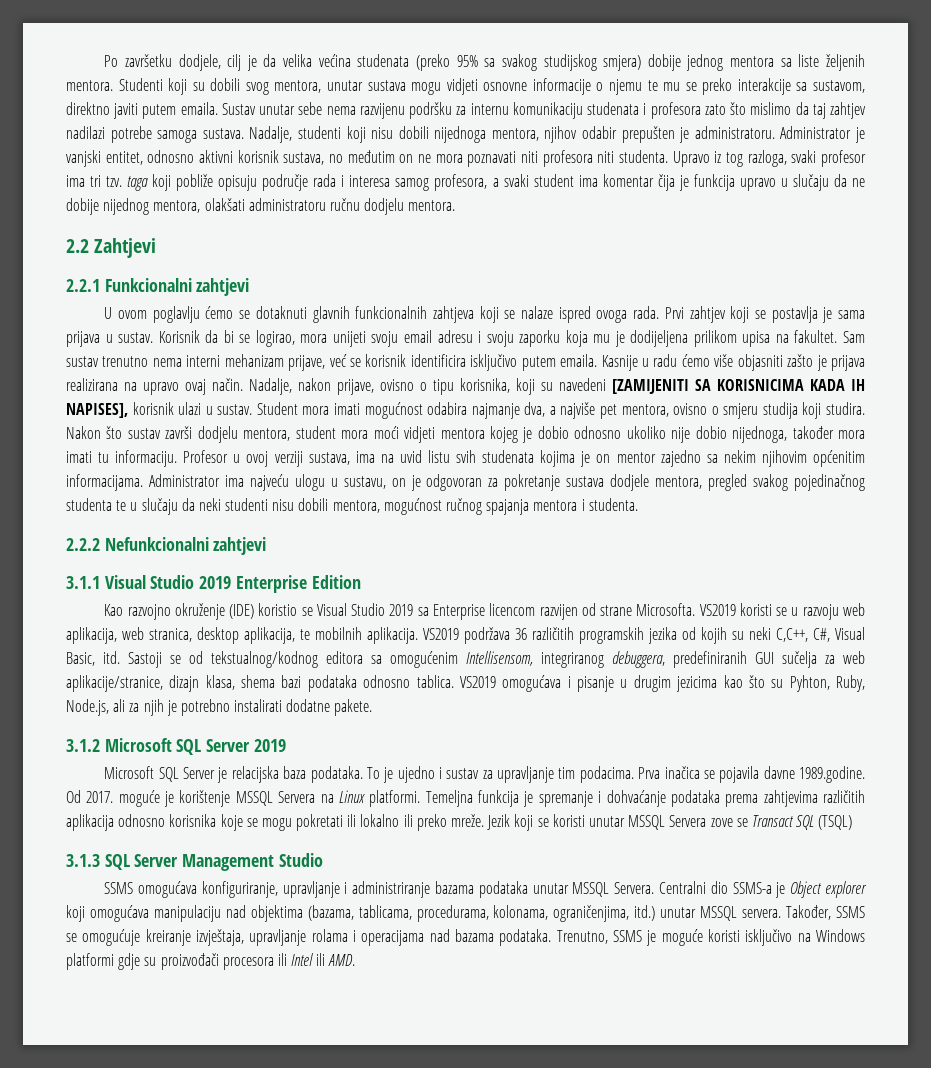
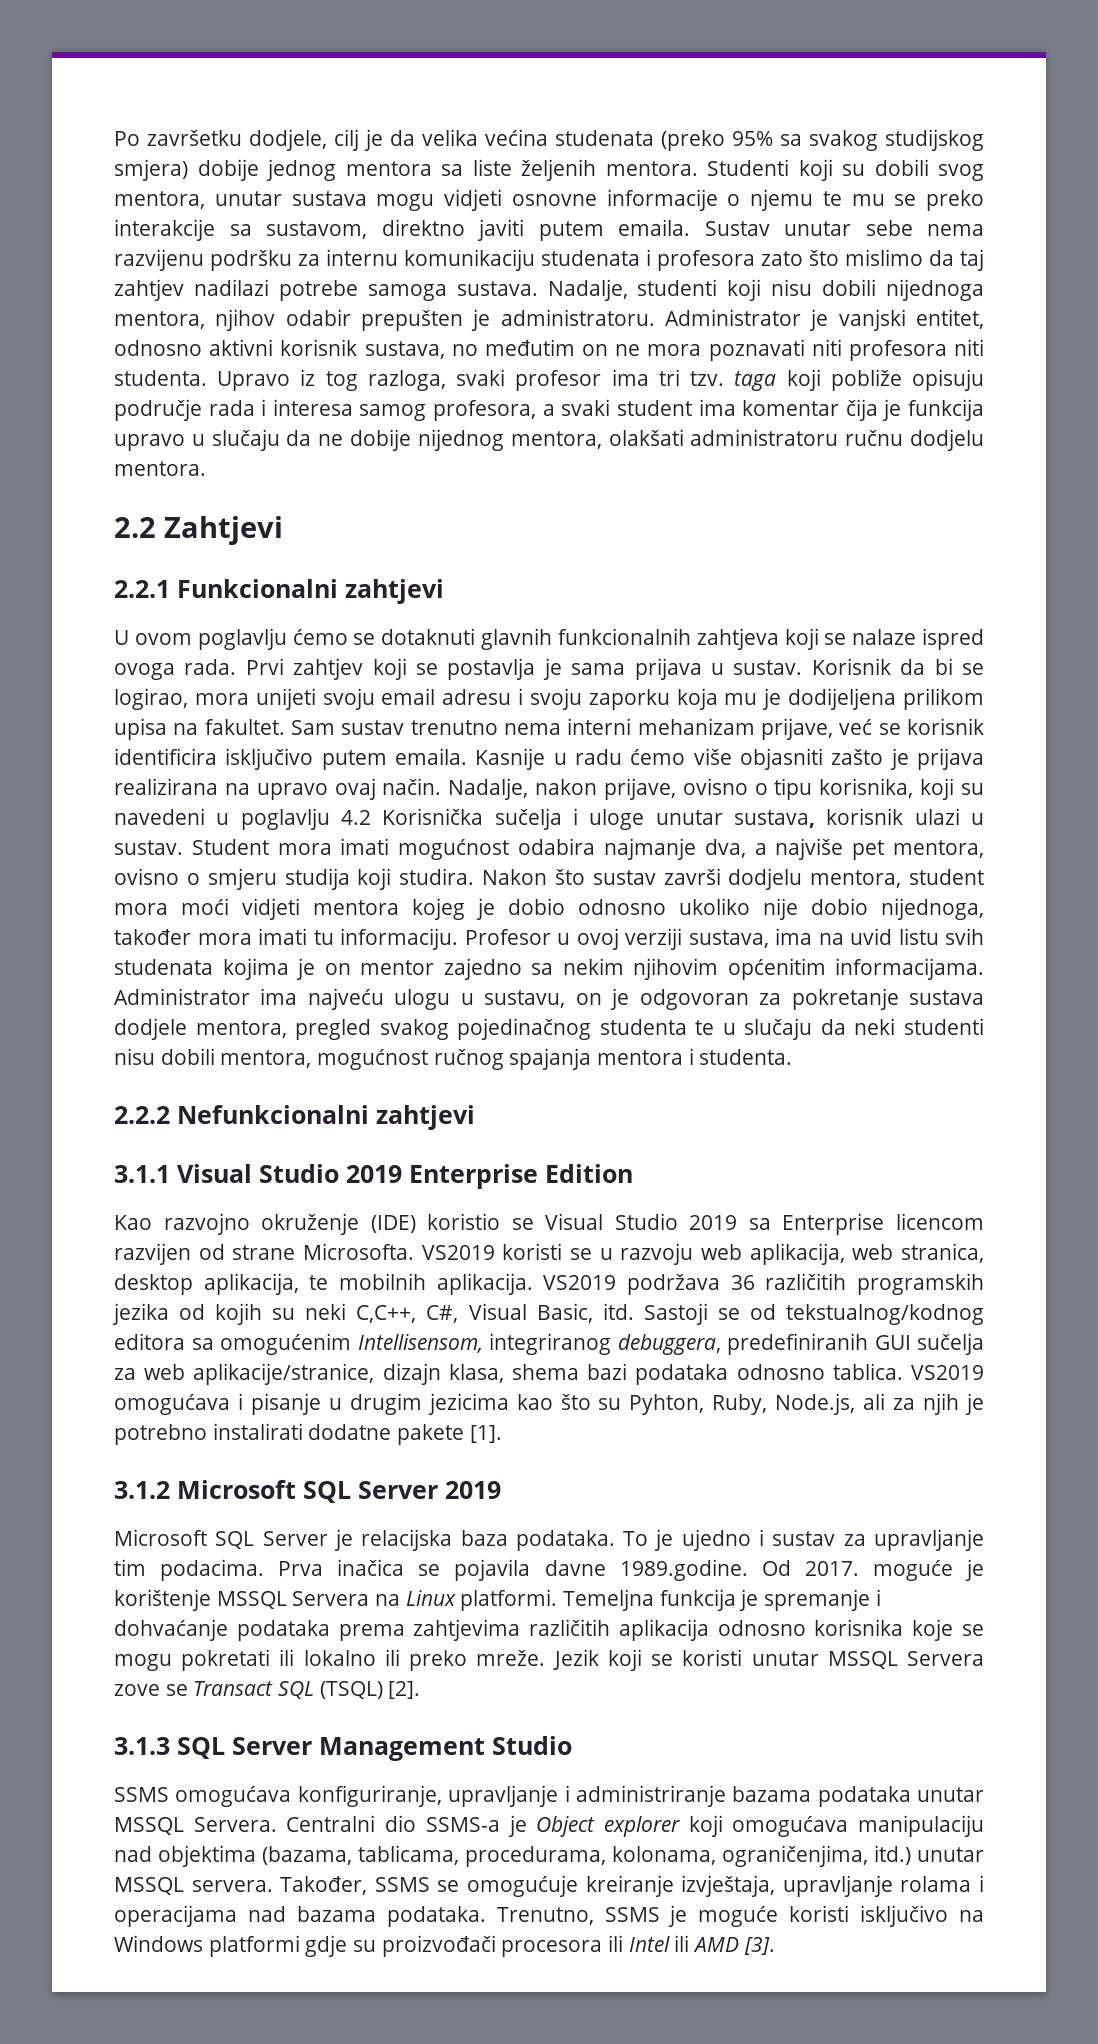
[612,379,865,394] [66,403,128,418] [ZAMIJENITI SA KORISNICIMA KADA IH NAPISES], -> [216,808,815,830] u poglavlju 4.2 Korisnička sučelja i uloge unutar sustava,
[334,699,373,716] pakete. -> [397,1424,502,1445] pakete [1].
(853, 822) none -> [388,1681,421,1699] [2].
[328,954,356,966] AMD. -> [693,1937,775,1955] AMD [3].

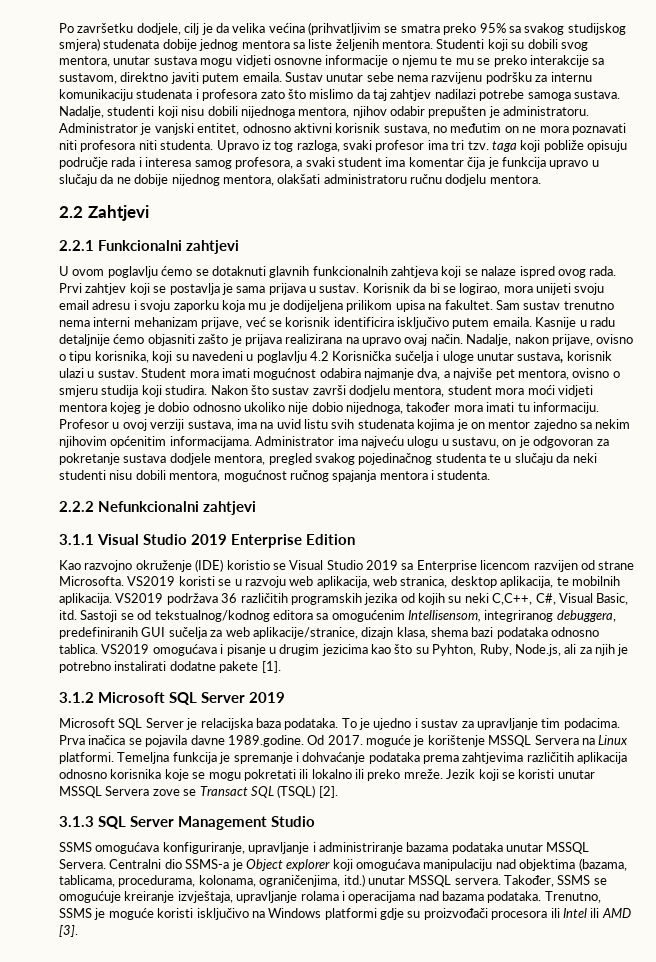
[555,130,725,151] studenata (preko -> [308,22,477,35] (prihvatljivim se smatra preko
(188, 170) none -> [103,39,160,49] studenata
[114,663,175,680] ovoga -> [557,269,586,278] ovog
[630,748,732,765] ćemo više -> [59,334,145,346] detaljnije ćemo

